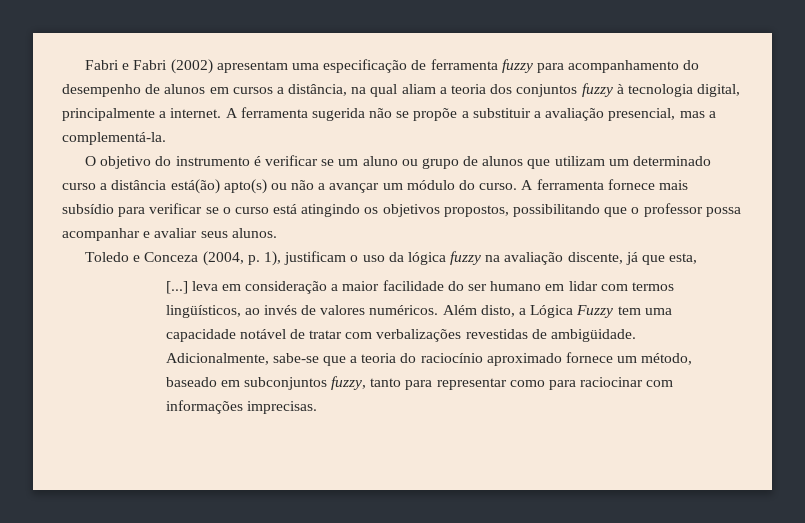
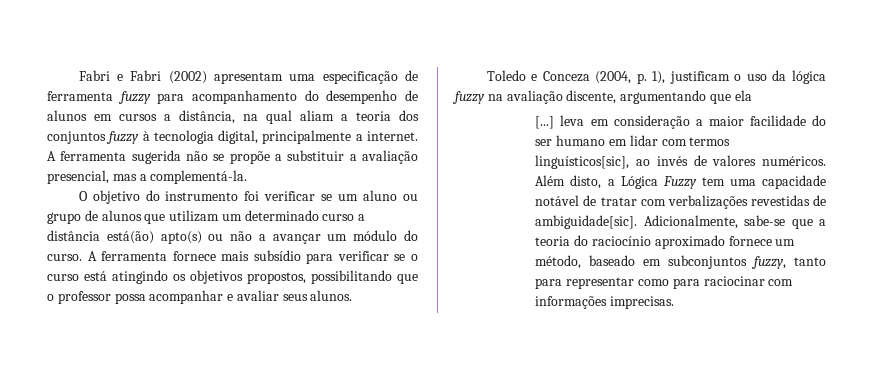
[253,156,261,166] é -> [244,191,260,201] foi
[625,252,698,265] já que esta, -> [620,90,752,104] argumentando que ela
[165,305,241,318] lingüísticos, -> [535,155,630,169] linguísticos[sic],
[550,329,636,342] ambigüidade. -> [535,215,638,229] ambiguidade[sic].

